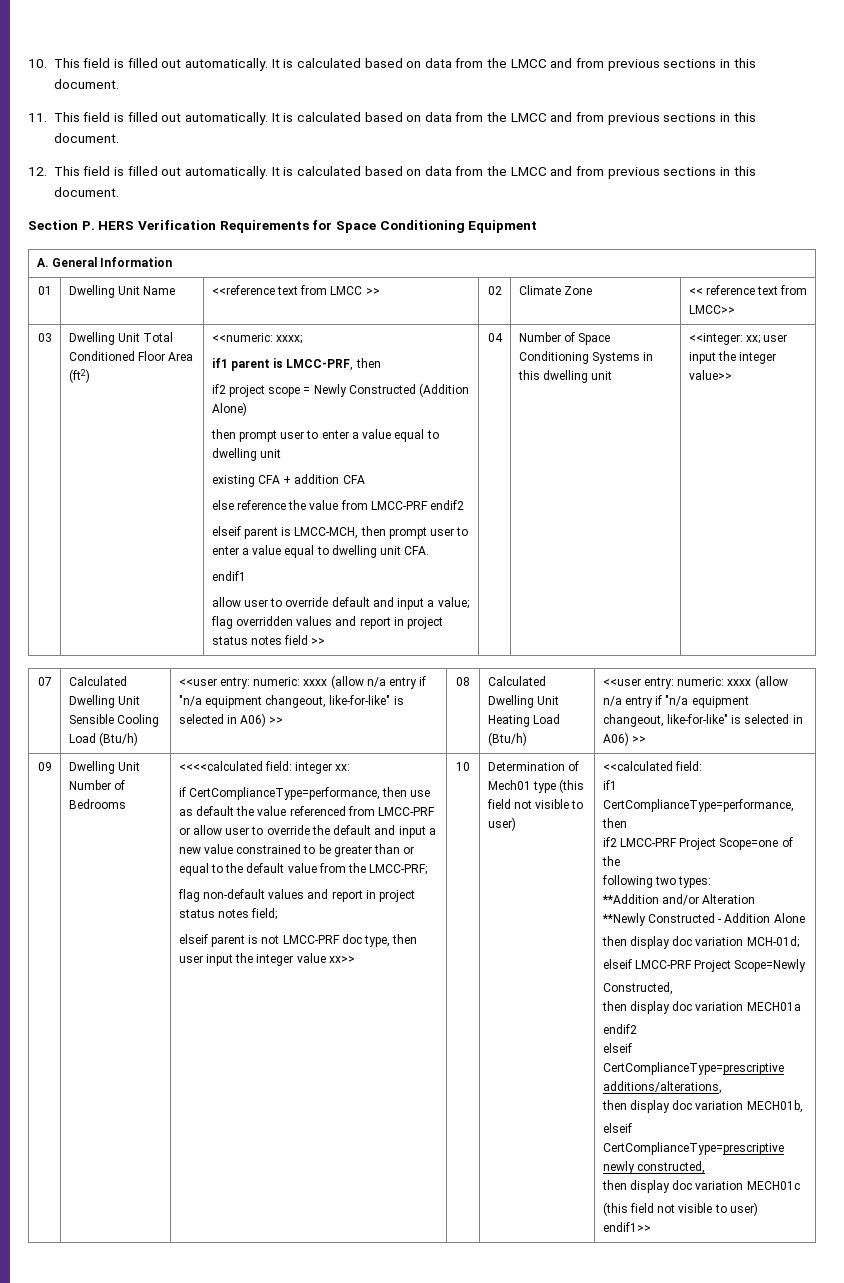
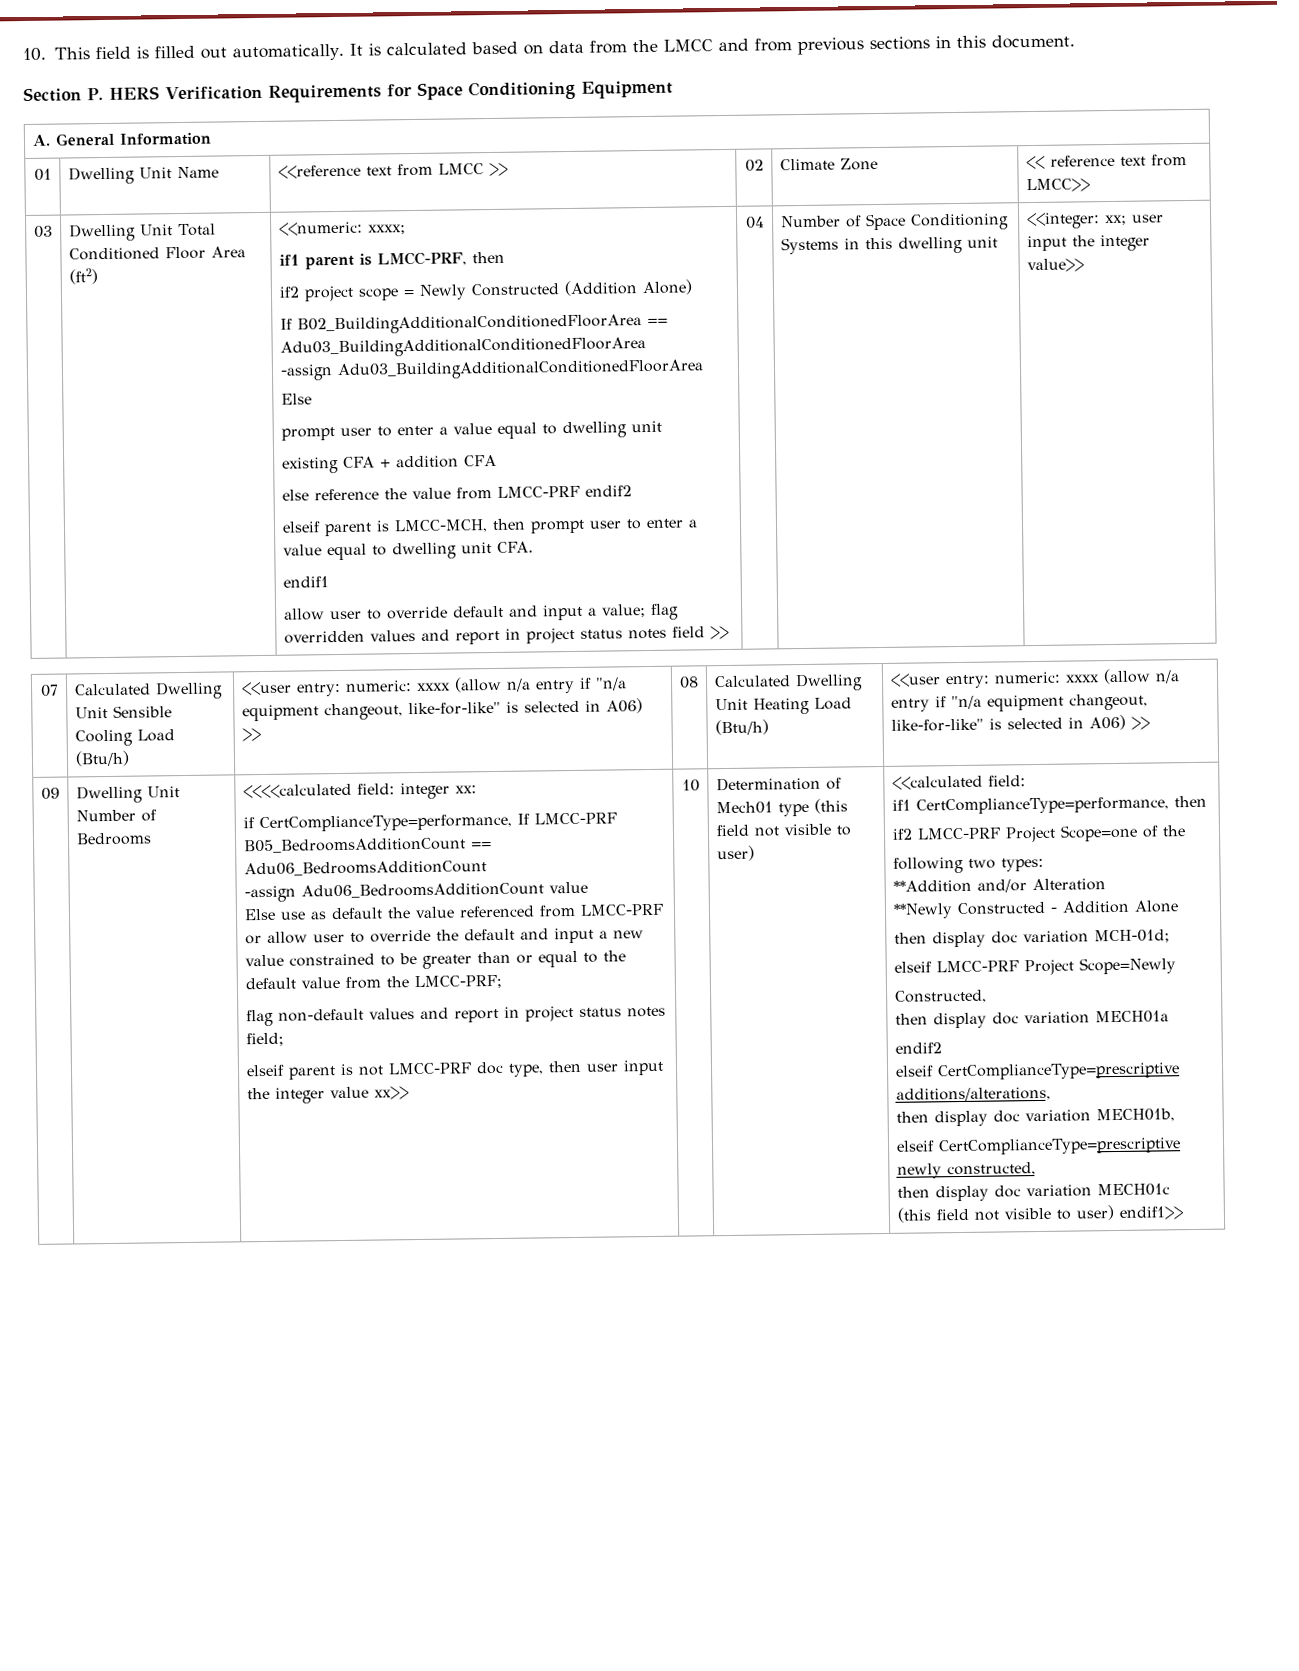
[28,112,756,125] [53,133,119,143] [28,166,756,179] [53,187,119,197] // 11. This field is filled out automatically. It is calculated based on data from the LMCC and from previous sections in this document. // 12. This field is filled out automatically. It is calculated based on data from the LMCC and from previous sections in this document. -> (1075, 41) none
[210,429,236,439] then -> [279,314,668,335] [279,337,646,358] [279,359,704,381] [280,393,312,405] If B02_BuildingAdditionalConditionedFloorArea == Adu03_BuildingAdditionalConditionedFloorArea // -assign Adu03_BuildingAdditionalConditionedFloorArea // Else //
[382,787,408,797] then -> [517,812,618,825] [243,837,492,854] [243,860,487,877] [243,881,588,903] [243,908,276,921] If LMCC-PRF B05_BedroomsAdditionCount == Adu06_BedroomsAdditionCount // -assign Adu06_BedroomsAdditionCount value // Else

